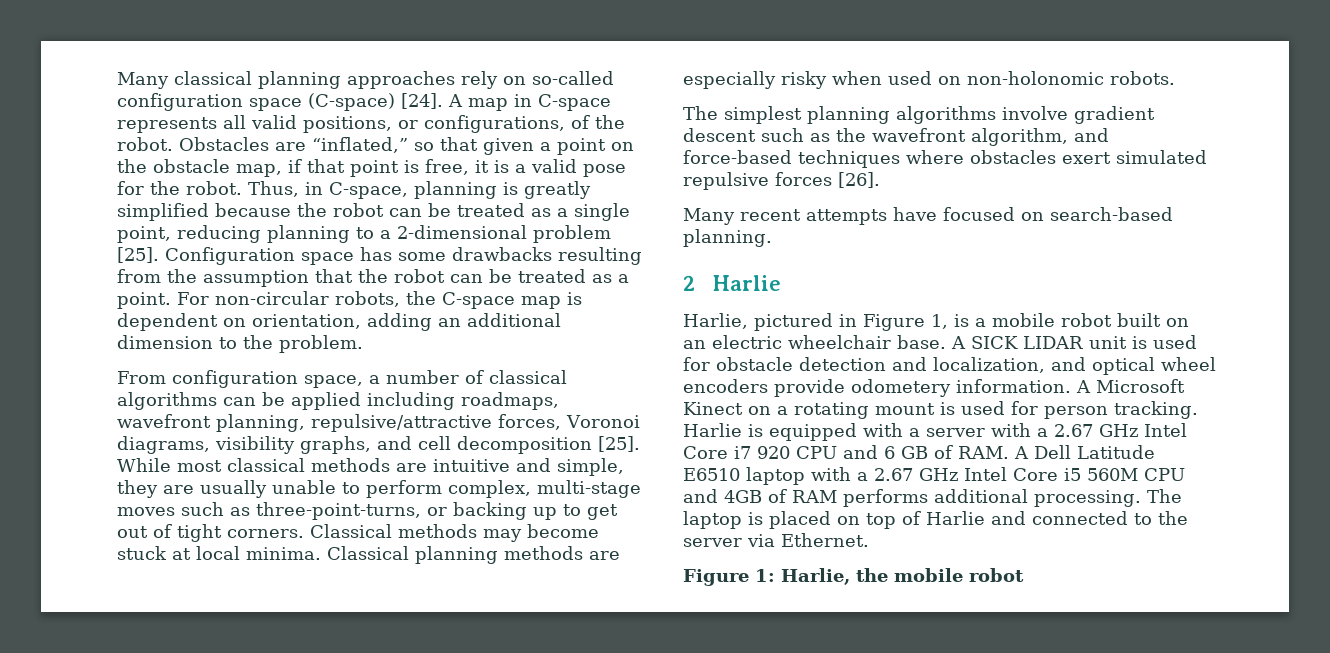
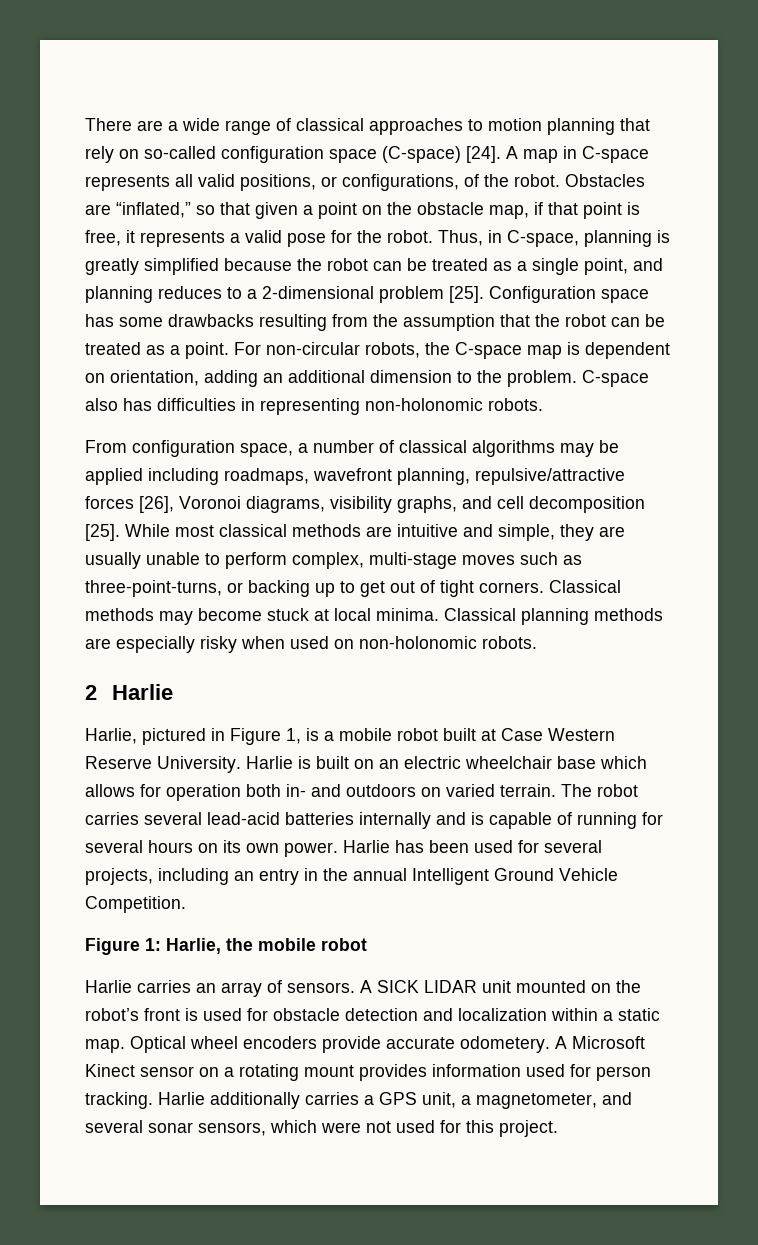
[117,71,455,89] Many classical planning approaches -> [85,118,650,135] There are a wide range of classical approaches to motion planning that
[494,160,509,173] is -> [140,231,225,247] represents
[177,225,350,243] reducing planning -> [633,258,663,271] [85,286,222,303] and planning reduces
(363, 344) none -> [582,370,649,387] [85,398,543,415] C-space also has difficulties in representing non-holonomic robots.
[223,397,256,406] can -> [560,443,594,457] may
[498,414,561,430] forces, -> [85,496,174,513] forces [26],
[683,106,1155,124] [683,128,1109,146] [683,150,1207,168] [683,172,880,190] [683,207,1173,225] [683,229,772,247] // The simplest planning algorithms involve gradient descent such as the wavefront algorithm, and force-based techniques where obstacles exert simulated repulsive forces [26]. // Many recent attempts have focused on search-based planning. -> (537, 642) none
[1166,318,1189,327] [683,335,1197,349] [683,357,1216,375] [683,379,1185,397] [683,401,1198,419] [683,423,1187,441] [683,445,1155,459] [683,467,1185,485] [683,489,1182,507] [683,511,1188,529] [683,533,869,547] on an electric wheelchair base. A SICK LIDAR unit is used for obstacle detection and localization, and optical wheel encoders provide odometery information. A Microsoft Kinect on a rotating mount is used for person tracking. Harlie is equipped with a server with a 2.67 GHz Intel Core i7 920 CPU and 6 GB of RAM. A Dell Latitude E6510 laptop with a 2.67 GHz Intel Core i5 560M CPU and 4GB of RAM performs additional processing. The laptop is placed on top of Harlie and connected to the server via Ethernet. -> [481,728,615,741] [85,756,647,773] [85,784,638,801] [85,812,663,829] [85,840,602,857] [85,868,618,885] [85,896,186,913] at Case Western Reserve University. Harlie is built on an electric wheelchair base which allows for operation both in- and outdoors on varied terrain. The robot carries several lead-acid batteries internally and is capable of running for several hours on its own power. Harlie has been used for several projects, including an entry in the annual Intelligent Ground Vehicle Competition.
(1024, 575) none -> [85,980,641,997] [85,1008,660,1021] [85,1036,645,1053] [85,1064,651,1081] [85,1092,632,1109] [85,1120,558,1137] // Harlie carries an array of sensors. A SICK LIDAR unit mounted on the robot’s front is used for obstacle detection and localization within a static map. Optical wheel encoders provide accurate odometery. A Microsoft Kinect sensor on a rotating mount provides information used for person tracking. Harlie additionally carries a GPS unit, a magnetometer, and several sonar sensors, which were not used for this project.

